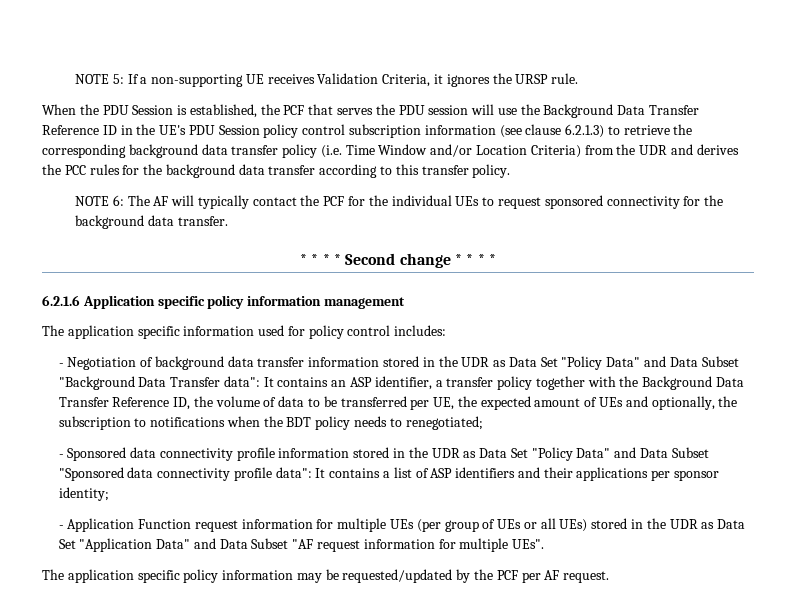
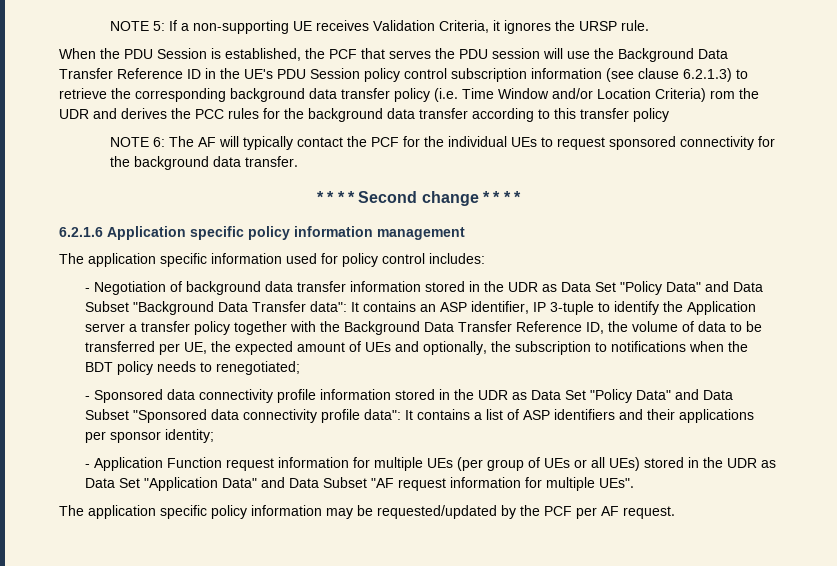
[584,145,614,155] from -> [710,90,735,99] rom
[472,164,511,178] policy. -> [633,108,669,122] policy
(432, 383) none -> [532,301,756,315] [84,323,125,332] IP 3-tuple to identify the Application server

